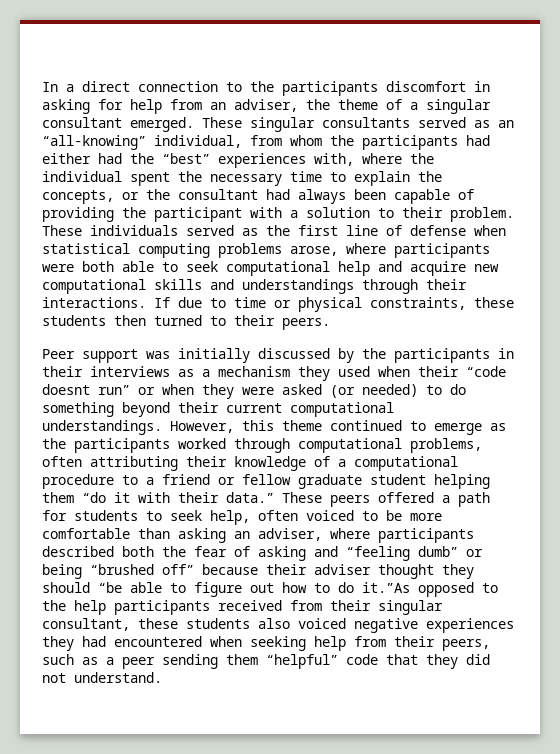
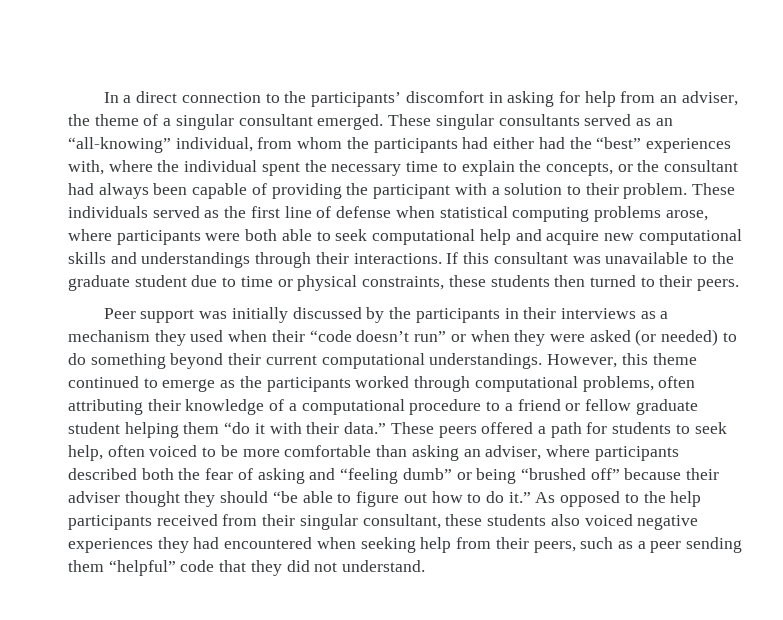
[282,81,378,96] participants -> [311,92,402,107] participants’
(170, 302) none -> [463,252,734,264] [68,275,187,291] this consultant was unavailable to the graduate student
[42,384,90,395] doesnt -> [356,330,410,342] doesn’t
[362,582,410,593] it.”As -> [508,492,556,503] it.” As

